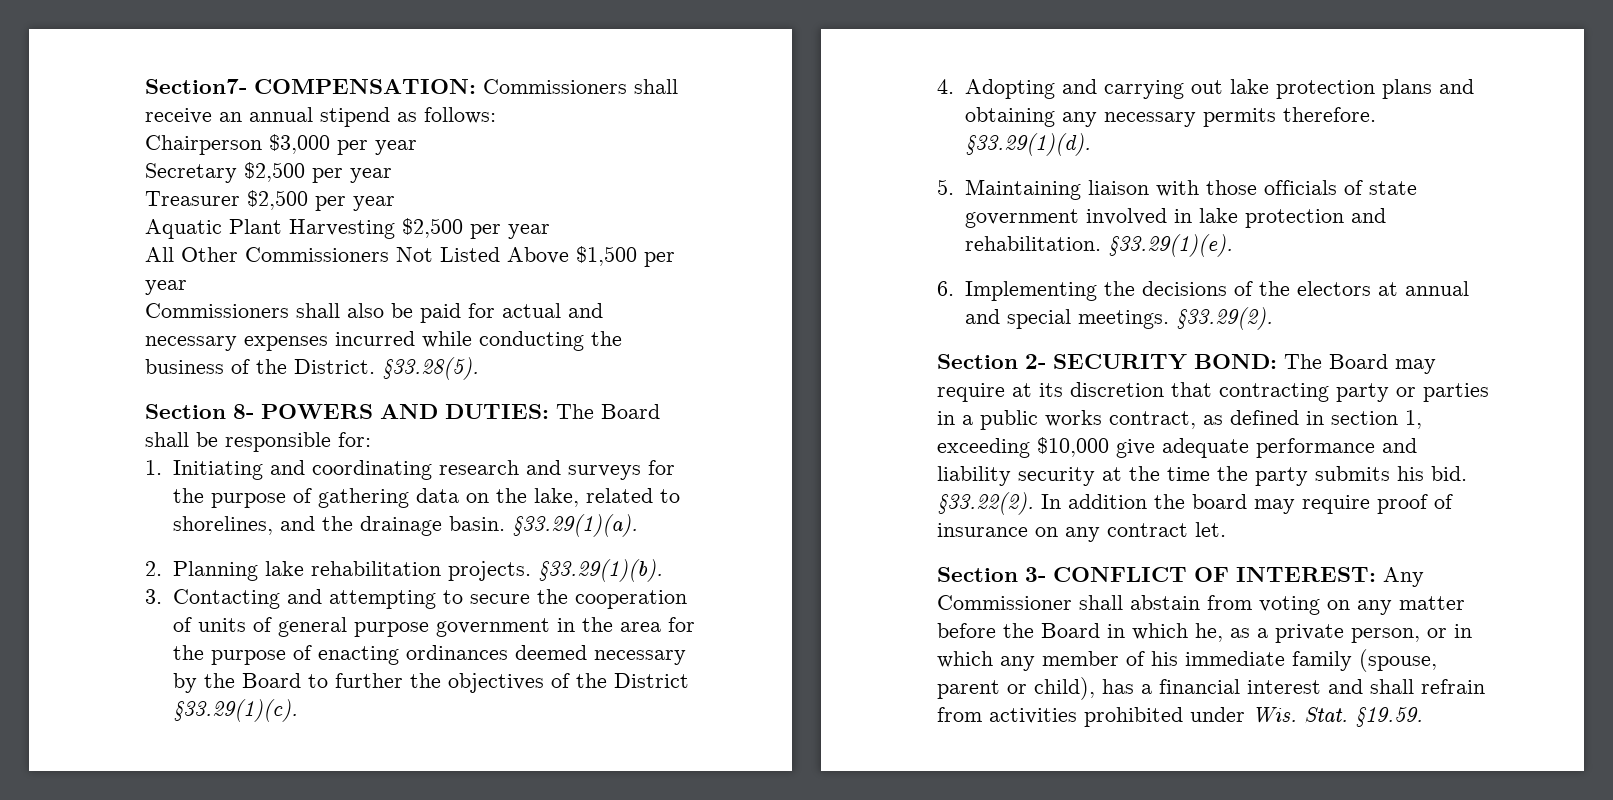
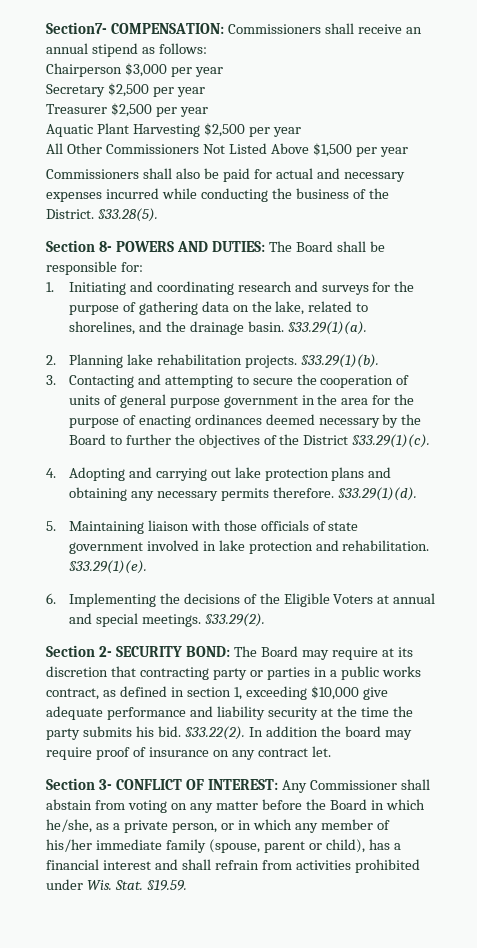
[1297,281,1372,296] electors -> [283,593,374,607] Eligible Voters
[1195,623,1224,642] he, -> [46,819,93,833] he/she,
[1151,651,1179,666] his -> [46,839,93,852] his/her

